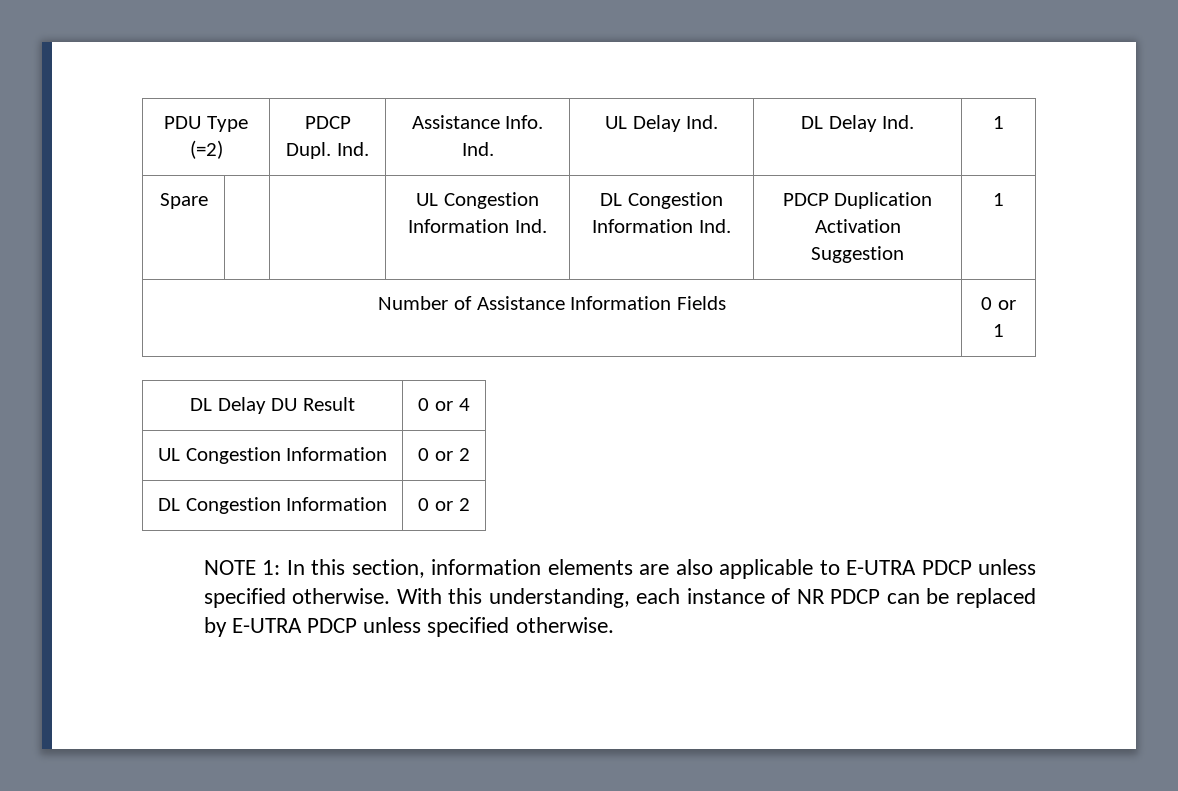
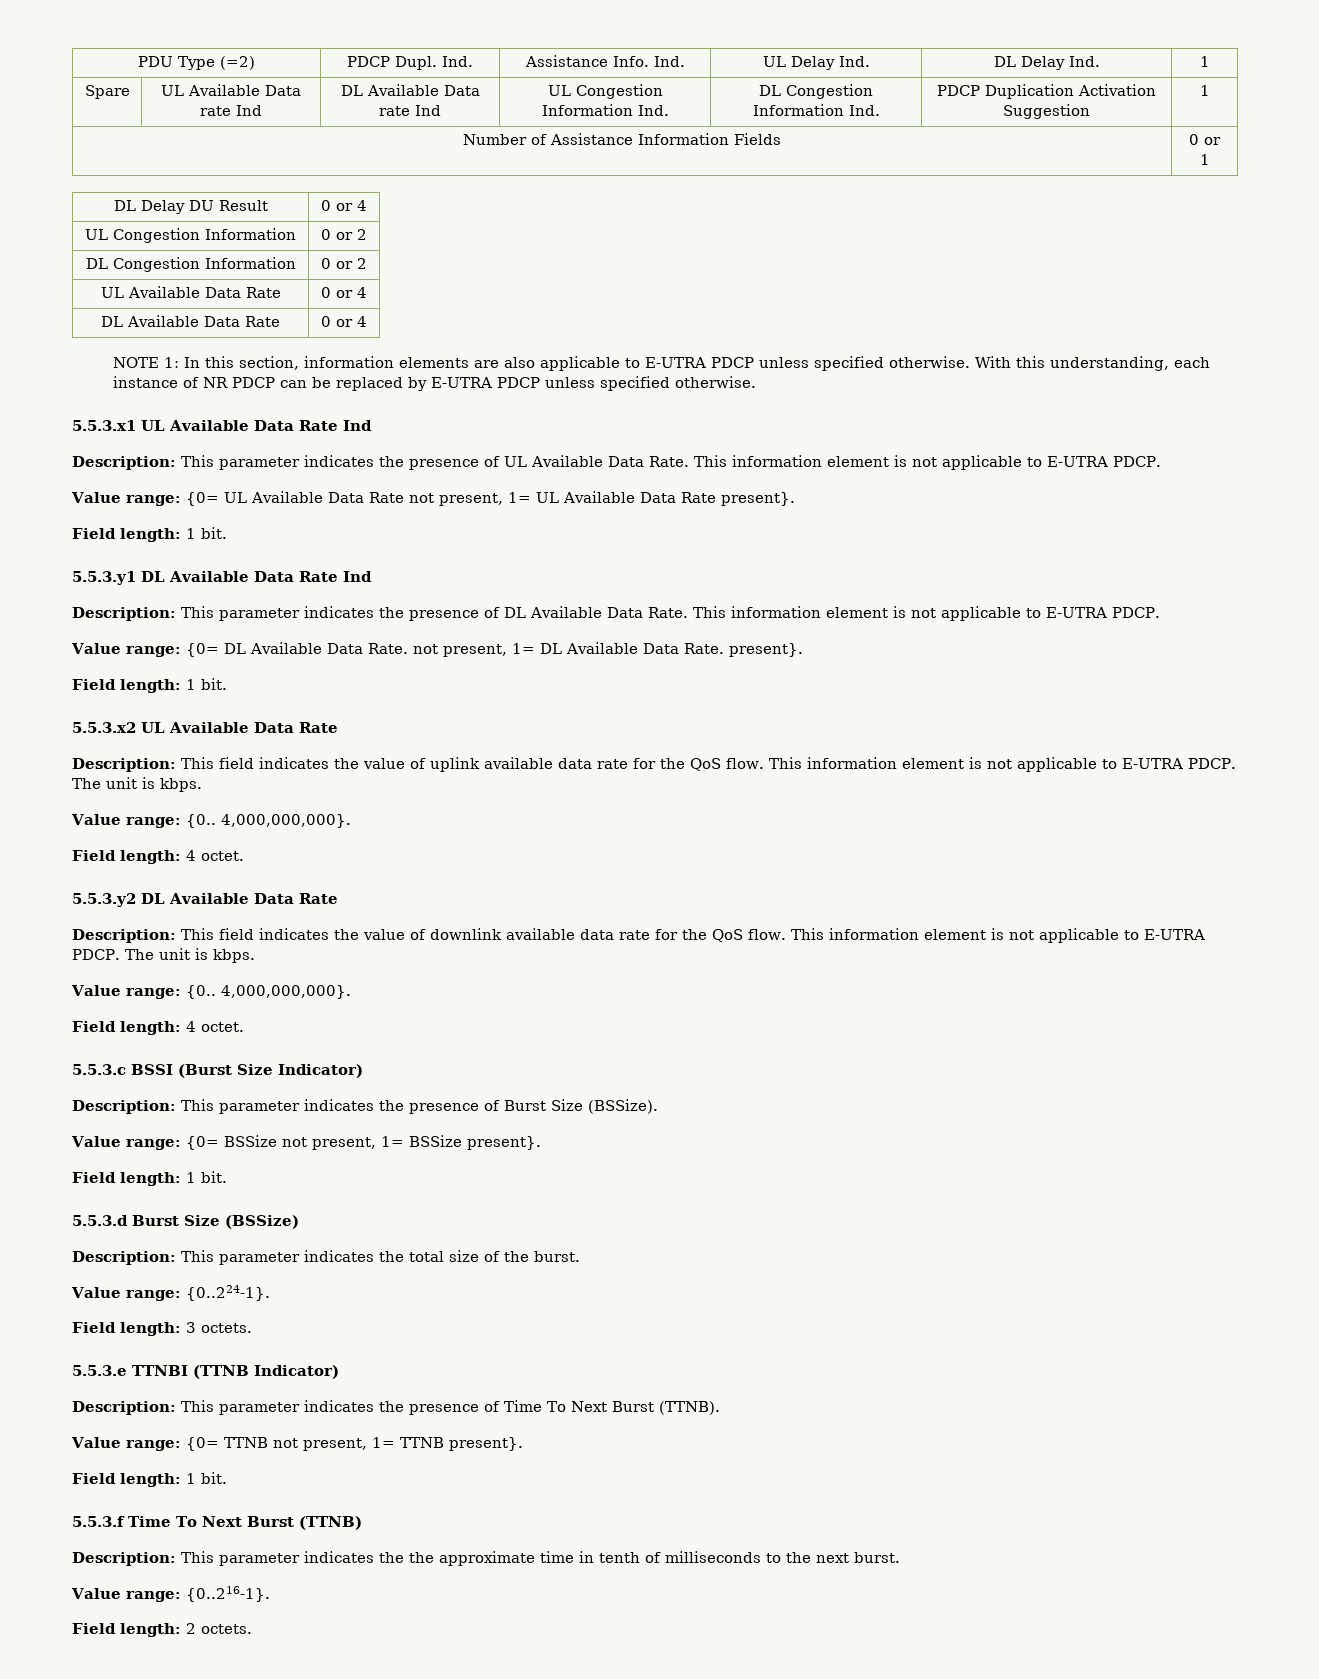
(208, 201) | -> [161,84,301,96] [200,105,262,116] [340,84,480,96] [379,105,441,116] UL Available Data rate Ind | DL Available Data rate Ind
(470, 504) none -> [100,286,281,298] [321,287,367,298] [101,315,280,327] [321,316,367,327] // UL Available Data Rate | 0 or 4 // DL Available Data Rate | 0 or 4
(614, 625) none -> [72,420,372,431] [72,455,1161,470] [71,491,795,506] [72,527,227,542] [72,571,372,585] [72,606,1160,621] [71,642,803,657] [72,678,227,693] [72,722,338,733] [72,757,1236,772] [72,777,202,792] [71,814,351,828] [72,850,244,864] [72,893,338,907] [72,928,1205,943] [72,948,255,963] [71,985,351,999] [72,1021,244,1035] [72,1064,363,1078] [72,1099,658,1114] [71,1135,541,1150] [72,1171,227,1186] [72,1215,299,1229] [72,1250,580,1265] [71,1285,270,1301] [72,1322,252,1336] [72,1365,339,1379] [72,1400,720,1415] [71,1437,523,1451] [72,1472,227,1487] [72,1516,362,1530] [72,1551,900,1566] [71,1586,270,1602] [72,1623,252,1637] // 5.5.3.x1 UL Available Data Rate Ind // Description: This parameter indicates the presence of UL Available Data Rate. This information element is not applicable to E-UTRA PDCP. // Value range: {0= UL Available Data Rate not present, 1= UL Available Data Rate present}. // Field length: 1 bit. // 5.5.3.y1 DL Available Data Rate Ind // Description: This parameter indicates the presence of DL Available Data Rate. This information element is not applicable to E-UTRA PDCP. // Value range: {0= DL Available Data Rate. not present, 1= DL Available Data Rate. present}. // Field length: 1 bit. // 5.5.3.x2 UL Available Data Rate // Description: This field indicates the value of uplink available data rate for the QoS flow. This information element is not applicable to E-UTRA PDCP. The unit is kbps. // Value range: {0.. 4,000,000,000}. // Field length: 4 octet. // 5.5.3.y2 DL Available Data Rate // Description: This field indicates the value of downlink available data rate for the QoS flow. This information element is not applicable to E-UTRA PDCP. The unit is kbps. // Value range: {0.. 4,000,000,000}. // Field length: 4 octet. // 5.5.3.c BSSI (Burst Size Indicator) // Description: This parameter indicates the presence of Burst Size (BSSize). // Value range: {0= BSSize not present, 1= BSSize present}. // Field length: 1 bit. // 5.5.3.d Burst Size (BSSize) // Description: This parameter indicates the total size of the burst. // Value range: {0..224-1}. // Field length: 3 octets. // 5.5.3.e TTNBI (TTNB Indicator) // Description: This parameter indicates the presence of Time To Next Burst (TTNB). // Value range: {0= TTNB not present, 1= TTNB present}. // Field length: 1 bit. // 5.5.3.f Time To Next Burst (TTNB) // Description: This parameter indicates the the approximate time in tenth of milliseconds to the next burst. // Value range: {0..216-1}. // Field length: 2 octets.

